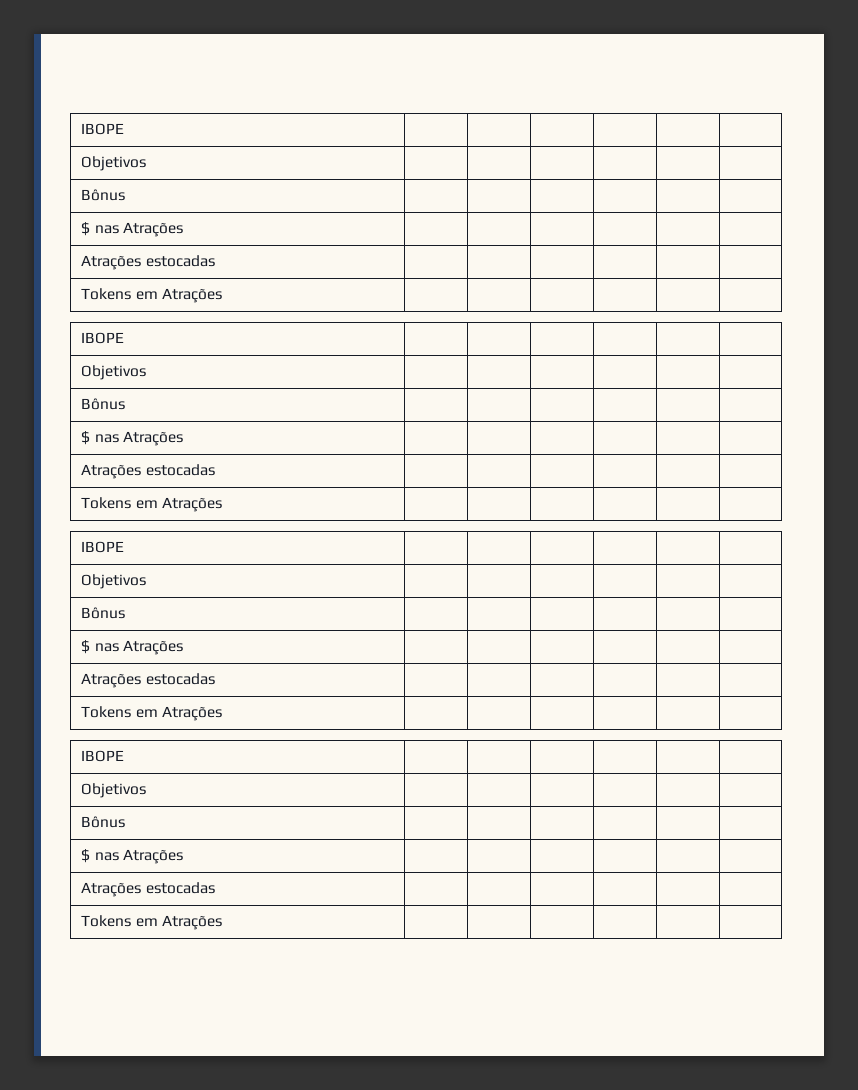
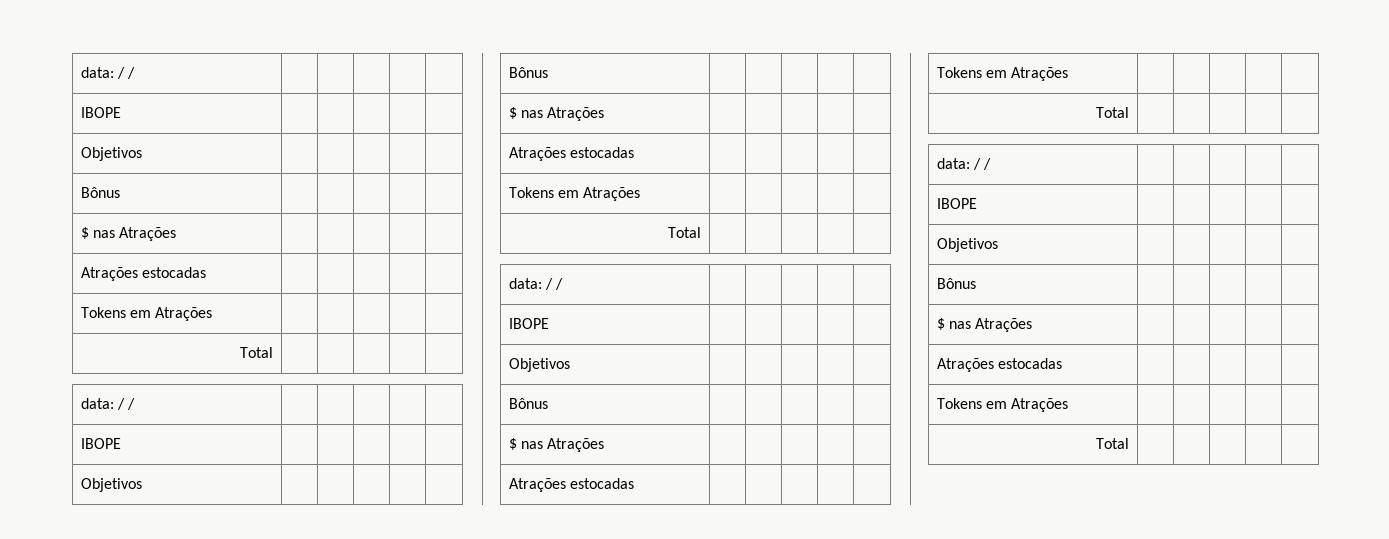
[81,123,125,135] [81,156,147,171] [81,189,126,201] [81,222,183,237] [81,255,215,270] [81,288,222,303] [81,332,125,344] [81,365,147,380] [81,398,126,410] [81,431,183,446] [81,464,215,479] [81,497,222,512] [81,541,125,553] [81,574,147,589] [81,607,126,619] [81,640,183,655] [81,673,215,688] [81,706,222,721] [81,750,125,762] [81,783,147,798] [81,816,126,828] [81,849,183,864] [81,882,215,897] [81,915,222,930] IBOPE | | | | | | // Objetivos | | | | | | // Bônus | | | | | | // $ nas Atrações | | | | | | // Atrações estocadas | | | | | | // Tokens em Atrações | | | | | | // IBOPE | | | | | | // Objetivos | | | | | | // Bônus | | | | | | // $ nas Atrações | | | | | | // Atrações estocadas | | | | | | // Tokens em Atrações | | | | | | // IBOPE | | | | | | // Objetivos | | | | | | // Bônus | | | | | | // $ nas Atrações | | | | | | // Atrações estocadas | | | | | | // Tokens em Atrações | | | | | | // IBOPE | | | | | | // Objetivos | | | | | | // Bônus | | | | | | // $ nas Atrações | | | | | | // Atrações estocadas | | | | | | // Tokens em Atrações | | | | | -> [80,67,136,79] [80,107,121,118] [80,147,142,161] [80,187,120,198] [80,227,177,241] [80,267,207,281] [80,307,213,321] [240,347,274,358] [80,398,136,410] [80,438,121,449] [80,478,142,492] [508,67,548,78] [508,107,605,121] [508,147,635,161] [508,187,641,201] [668,227,702,238] [508,278,564,290] [508,318,549,329] [508,358,570,372] [508,398,548,409] [508,438,605,452] [508,478,635,492] [936,67,1069,81] [1096,107,1130,118] [936,158,992,170] [936,198,977,209] [936,238,998,252] [936,278,976,289] [936,318,1033,332] [936,358,1063,372] [936,398,1069,412] [1096,438,1130,449] data: / / | | | | | // IBOPE | | | | | // Objetivos | | | | | // Bônus | | | | | // $ nas Atrações | | | | | // Atrações estocadas | | | | | // Tokens em Atrações | | | | | // Total | | | | | // data: / / | | | | | // IBOPE | | | | | // Objetivos | | | | | // Bônus | | | | | // $ nas Atrações | | | | | // Atrações estocadas | | | | | // Tokens em Atrações | | | | | // Total | | | | | // data: / / | | | | | // IBOPE | | | | | // Objetivos | | | | | // Bônus | | | | | // $ nas Atrações | | | | | // Atrações estocadas | | | | | // Tokens em Atrações | | | | | // Total | | | | | // data: / / | | | | | // IBOPE | | | | | // Objetivos | | | | | // Bônus | | | | | // $ nas Atrações | | | | | // Atrações estocadas | | | | | // Tokens em Atrações | | | | | // Total | | | |

